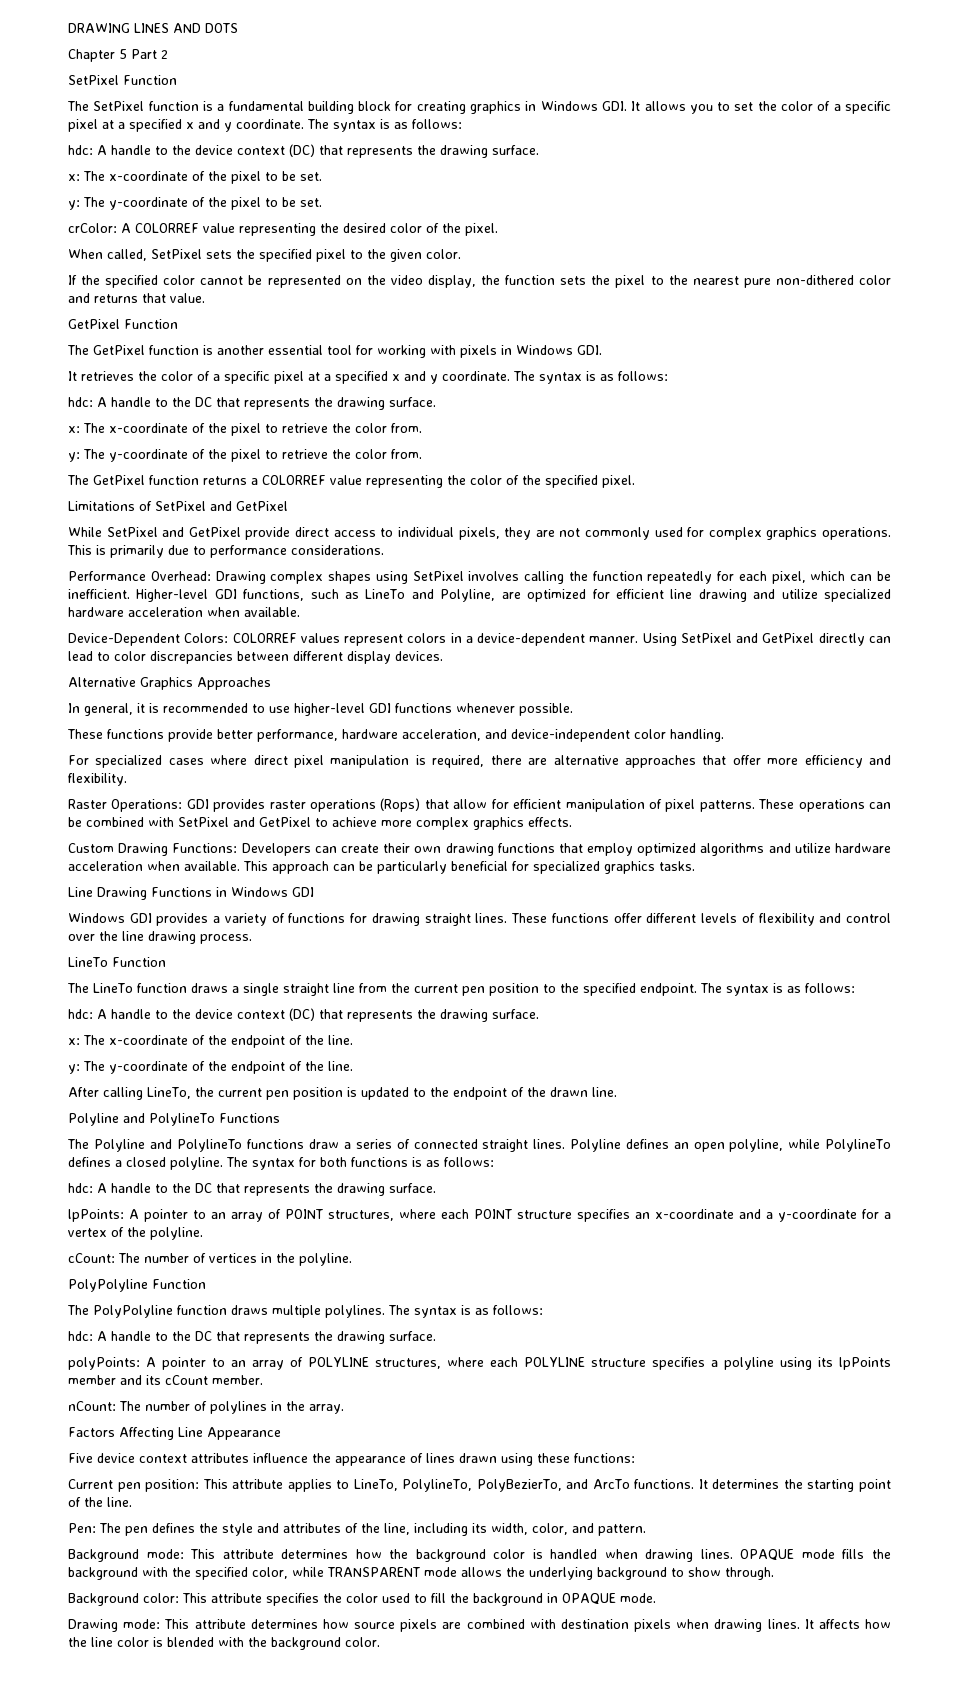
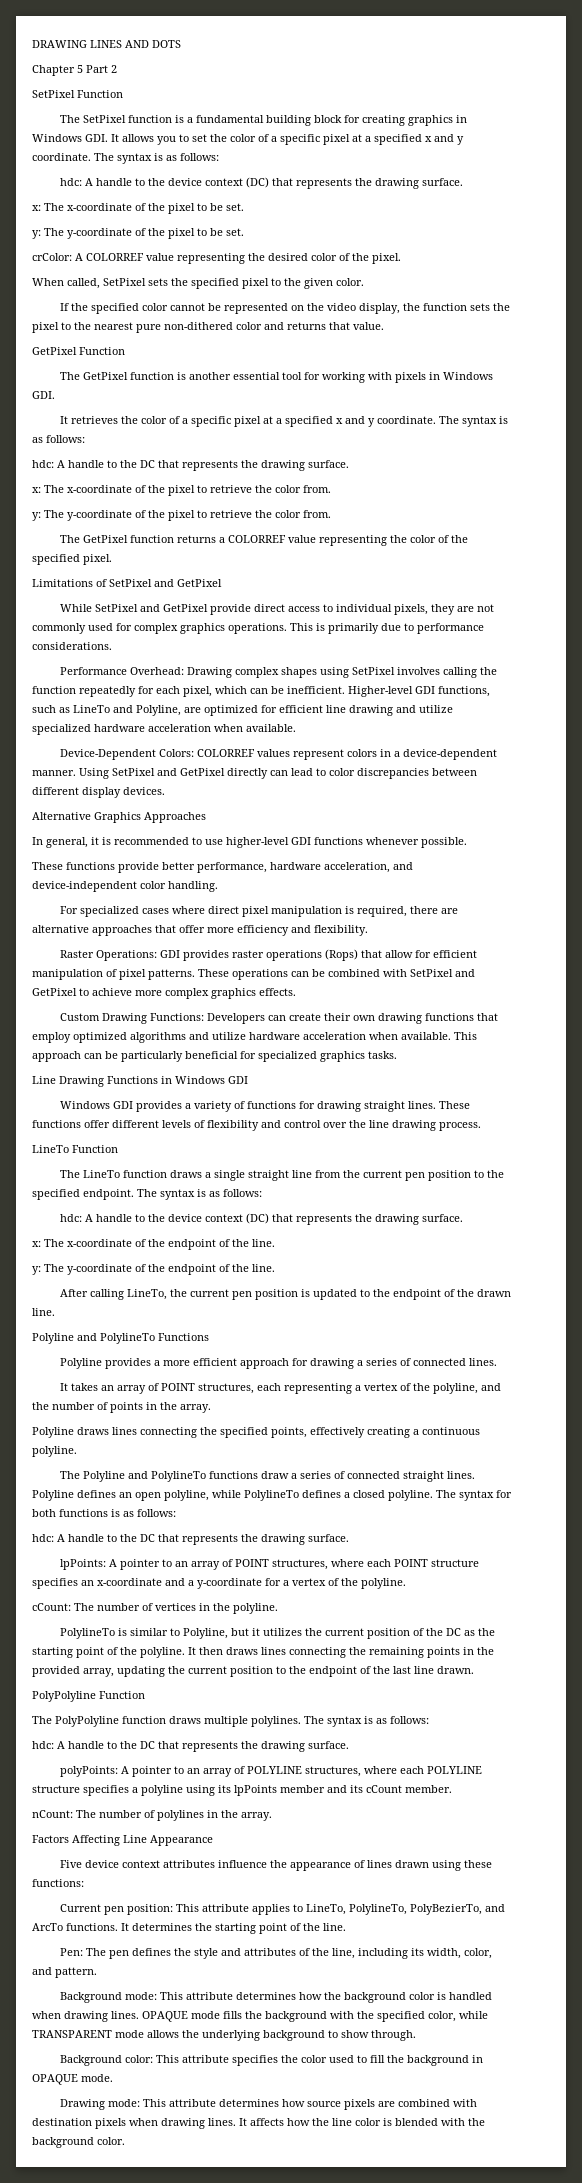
(280, 1118) none -> [59,1358,497,1369] [59,1383,501,1394] [32,1402,211,1413] [32,1427,480,1438] [32,1446,77,1457] // Polyline provides a more efficient approach for drawing a series of connected lines. // It takes an array of POINT structures, each representing a vertex of the polyline, and the number of points in the array. // Polyline draws lines connecting the specified points, effectively creating a continuous polyline.
(352, 1259) none -> [59,1628,495,1639] [32,1647,494,1658] [32,1666,474,1677] // PolylineTo is similar to Polyline, but it utilizes the current position of the DC as the starting point of the polyline. It then draws lines connecting the remaining points in the provided array, updating the current position to the endpoint of the last line drawn.

